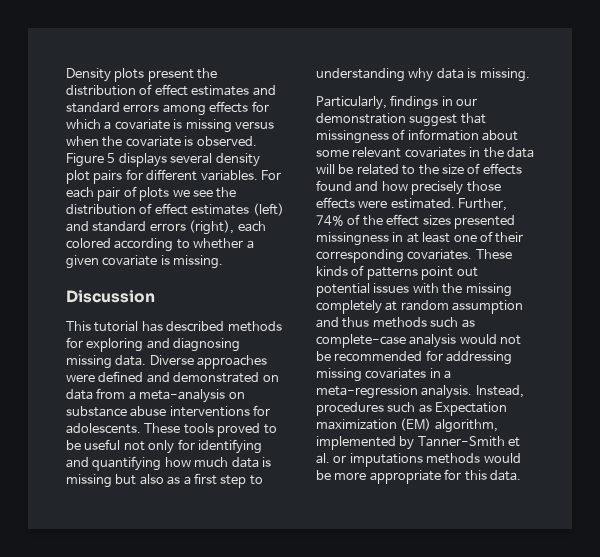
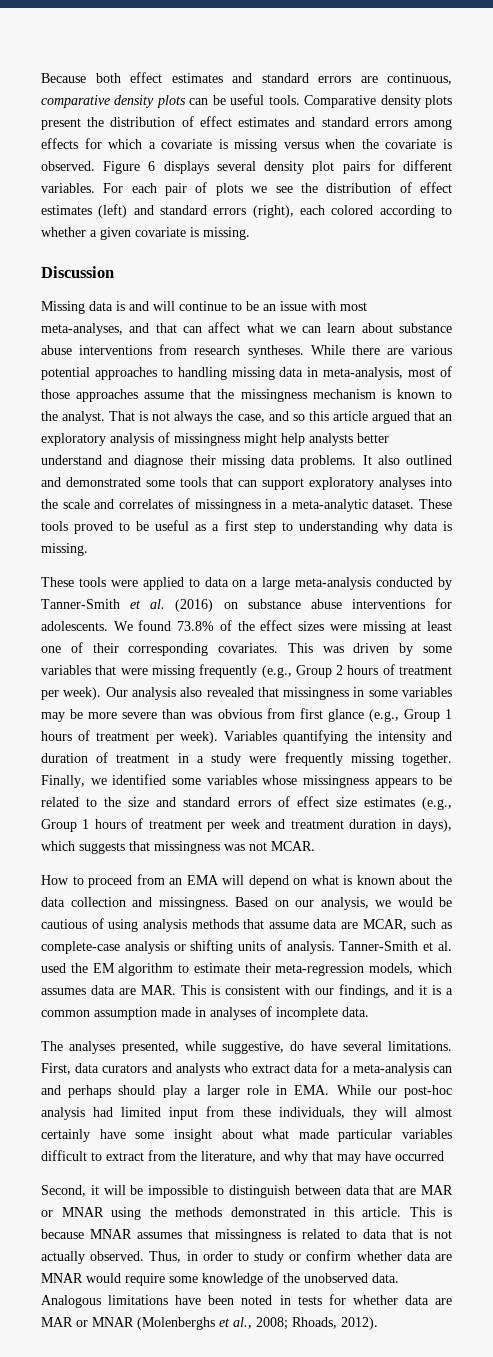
[66,68,111,82] Density -> [41,72,452,85] [41,94,421,108] Because both effect estimates and standard errors are continuous, comparative density plots can be useful tools. Comparative density
[107,153,116,163] 5 -> [148,161,156,171] 6
[66,321,282,332] [66,337,241,352] [66,355,268,369] [66,371,279,383] [66,388,245,403] [66,405,271,417] [66,423,141,434] This tutorial has described methods for exploring and diagnosing missing data. Diverse approaches were defined and demonstrated on data from a meta-analysis on substance abuse interventions for adolescents. -> [41,301,367,314] [41,322,453,336] [41,344,452,358] [41,366,453,380] [41,389,452,402] [41,411,452,424] [41,432,389,446] [41,455,453,468] [41,477,452,490] [41,498,415,512] Missing data is and will continue to be an issue with most meta-analyses, and that can affect what we can learn about substance abuse interventions from research syntheses. While there are various potential approaches to handling missing data in meta-analysis, most of those approaches assume that the missingness mechanism is known to the analyst. That is not always the case, and so this article argued that an exploratory analysis of missingness might help analysts better understand and diagnose their missing data problems. It also outlined and demonstrated some tools that can support exploratory analyses into the scale and correlates of missingness in a meta-analytic dataset.
[123,439,262,454] [66,456,271,471] [66,474,164,488] not only for identifying and quantifying how much data is missing but also -> (190, 525) none
[316,95,478,110] [316,113,486,127] [316,129,519,144] [316,147,534,158] [316,163,522,175] [316,180,501,195] [316,197,508,211] [316,215,344,226] Particularly, findings in our demonstration suggest that missingness of information about some relevant covariates in the data will be related to the size of effects found and how precisely those effects were estimated. Further, 74% -> [41,577,452,590] [41,598,452,612] [41,620,215,631] These tools were applied to data on a large meta-analysis conducted by Tanner-Smith et al. (2016) on substance abuse interventions for adolescents. We found 73.8%
[453,215,515,229] [316,232,404,246] presented missingness in -> [329,621,406,634] were missing
[475,249,512,259] [316,265,478,280] [316,283,512,297] [316,300,524,314] [316,317,475,328] [316,334,522,348] [316,350,513,365] [316,368,452,382] [316,385,524,399] [316,402,508,416] [316,418,498,433] [316,436,521,450] [316,453,521,467] [316,469,521,484] These kinds of patterns point out potential issues with the missing completely at random assumption and thus methods such as complete-case analysis would not be recommended for addressing missing covariates in a meta-regression analysis. Instead, procedures such as Expectation maximization (EM) algorithm, implemented by Tanner-Smith et al. or imputations methods would be more appropriate for this data. -> [287,643,452,656] [41,664,453,678] [41,687,453,700] [41,708,452,722] [41,730,453,744] [41,752,453,766] [41,774,453,788] [41,796,452,810] [41,818,452,832] [41,841,315,854] [41,874,453,888] [41,897,452,910] [41,918,452,932] [41,940,452,954] [41,963,452,976] [41,984,453,998] [41,1006,369,1020] [41,1041,452,1054] [41,1062,453,1076] [41,1085,453,1098] [41,1106,452,1120] [41,1129,452,1142] [41,1150,444,1164] [41,1185,453,1198] [41,1207,452,1220] [41,1229,452,1242] [41,1250,453,1264] [41,1272,399,1286] [41,1294,453,1308] [41,1317,378,1330] This was driven by some variables that were missing frequently (e.g., Group 2 hours of treatment per week). Our analysis also revealed that missingness in some variables may be more severe than was obvious from first glance (e.g., Group 1 hours of treatment per week). Variables quantifying the intensity and duration of treatment in a study were frequently missing together. Finally, we identified some variables whose missingness appears to be related to the size and standard errors of effect size estimates (e.g., Group 1 hours of treatment per week and treatment duration in days), which suggests that missingness was not MCAR. // How to proceed from an EMA will depend on what is known about the data collection and missingness. Based on our analysis, we would be cautious of using analysis methods that assume data are MCAR, such as complete-case analysis or shifting units of analysis. Tanner-Smith et al. used the EM algorithm to estimate their meta-regression models, which assumes data are MAR. This is consistent with our findings, and it is a common assumption made in analyses of incomplete data. // The analyses presented, while suggestive, do have several limitations. First, data curators and analysts who extract data for a meta-analysis can and perhaps should play a larger role in EMA. While our post-hoc analysis had limited input from these individuals, they will almost certainly have some insight about what made particular variables difficult to extract from the literature, and why that may have occurred // Second, it will be impossible to distinguish between data that are MAR or MNAR using the methods demonstrated in this article. This is because MNAR assumes that missingness is related to data that is not actually observed. Thus, in order to study or confirm whether data are MNAR would require some knowledge of the unobserved data. Analogous limitations have been noted in tests for whether data are MAR or MNAR (Molenberghs et al., 2008; Rhoads, 2012).

